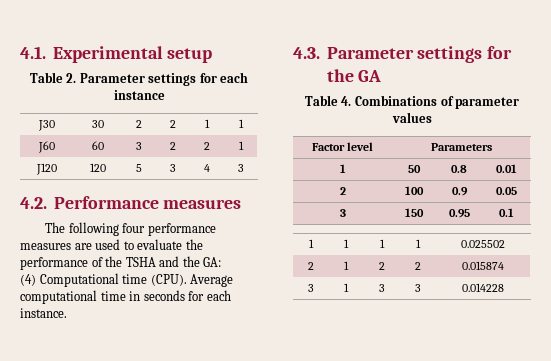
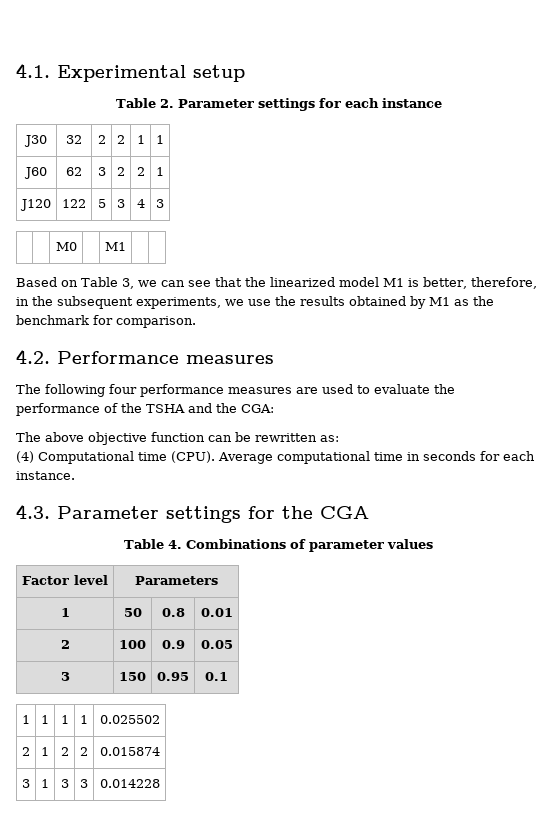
[92,120,104,128] 30 -> [66,135,82,144] 32
[92,141,104,150] 60 -> [66,167,82,176] 62
[90,163,106,172] 120 -> [62,199,86,208] 122
(244, 168) none -> [55,242,77,251] [105,242,126,251] [16,277,537,289] [16,296,494,309] [16,315,196,328] // | | M0 | | M1 | | // Based on Table 3, we can see that the linearized model M1 is better, therefore, in the subsequent experiments, we use the results obtained by M1 as the benchmark for comparison.
[203,257,222,267] GA: -> [241,404,274,413] [16,432,339,445] CGA: // The above objective function can be rewritten as:
[358,70,382,82] GA -> [319,506,369,519] CGA

